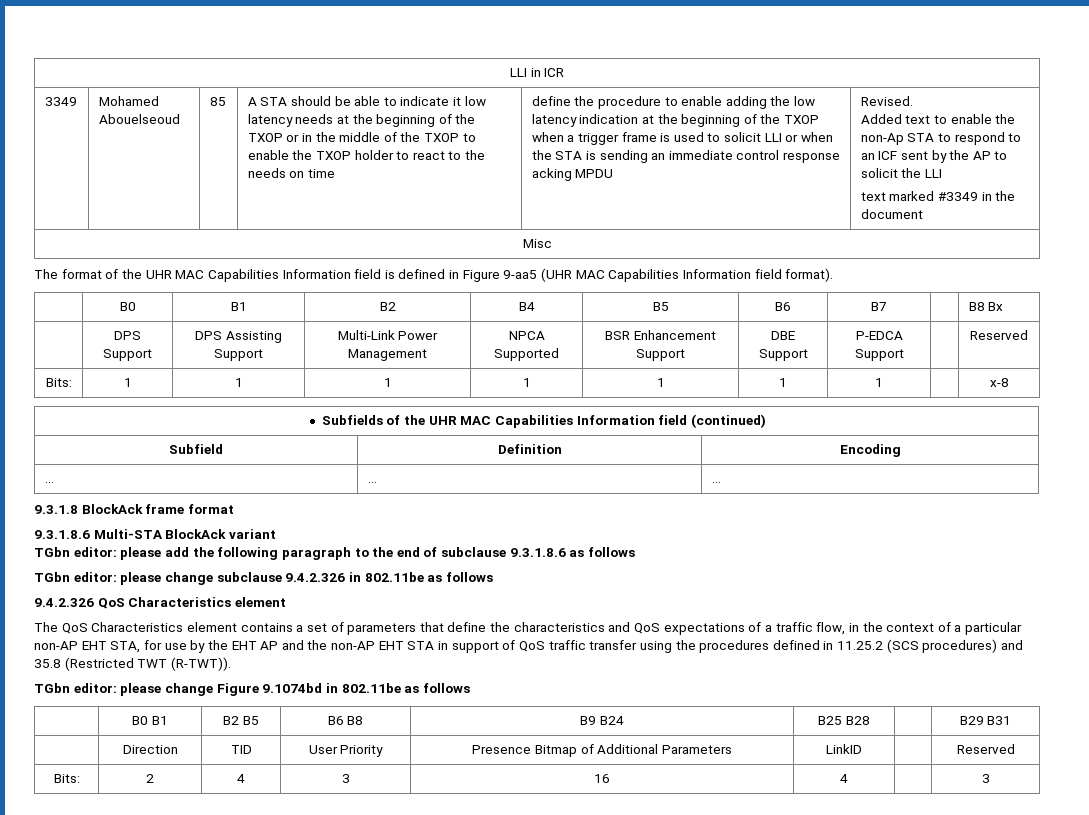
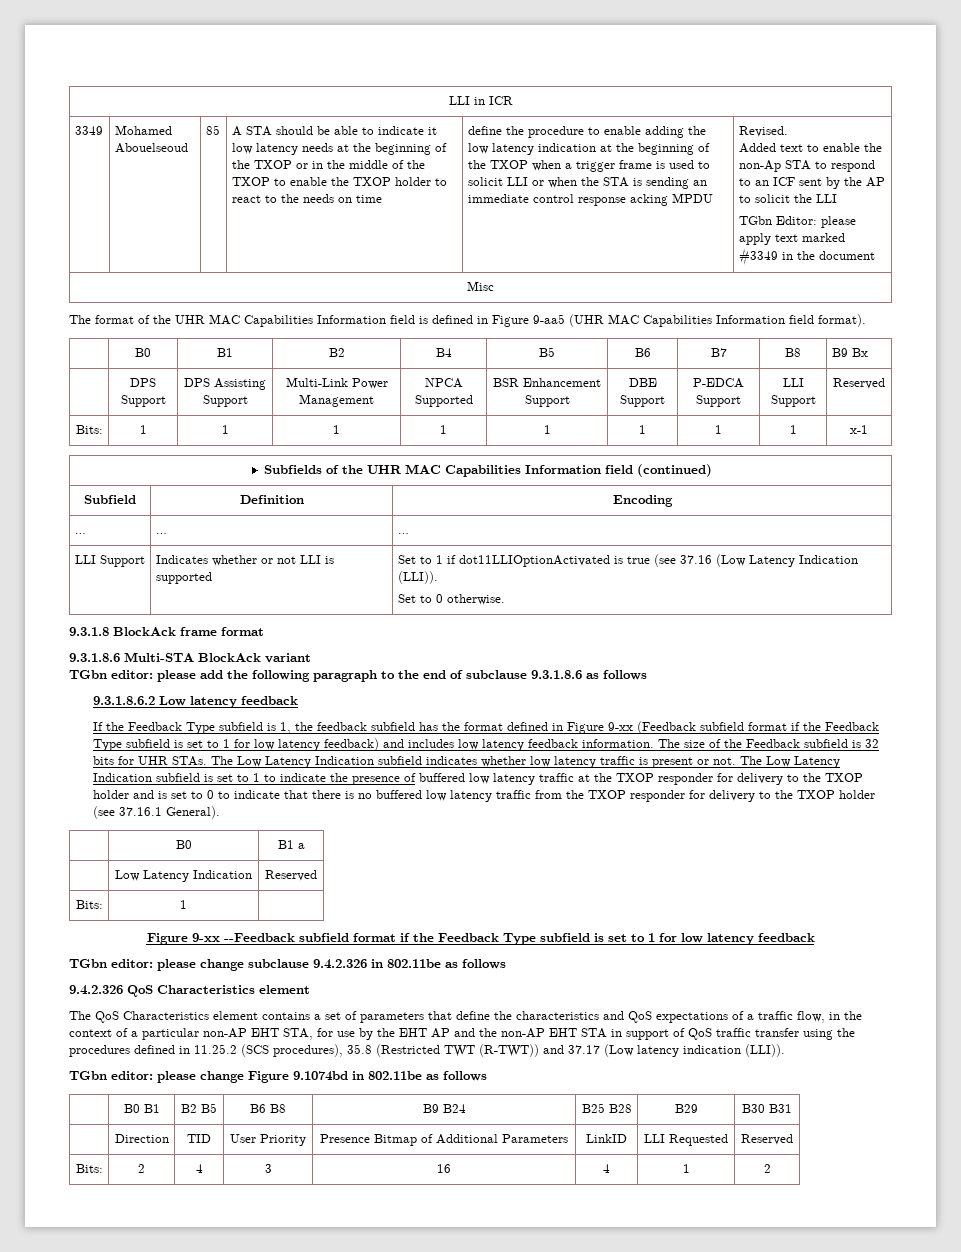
(942, 173) none -> [738,216,856,228] [738,233,771,245] TGbn Editor: please apply
[968,302,985,311] | B8 -> [785,348,801,357] [831,348,848,357] B8 | B9
(904, 355) none -> [782,378,804,387] [770,395,816,407] LLI Support
[989,378,1009,387] | x-8 -> [789,425,797,434] [850,425,868,434] 1 | x-1
(721, 482) none -> [74,555,145,567] [155,555,334,566] [155,572,212,584] [397,554,858,567] [397,571,438,584] [397,594,505,605] // LLI Support | Indicates whether or not LLI is supported | Set to 1 if dot11LLIOptionActivated is true (see 37.16 (Low Latency Indication (LLI)). // Set to 0 otherwise.
(636, 552) none -> [93,696,299,708] [93,721,880,734] [93,738,880,751] [93,756,841,768] [93,773,864,785] [93,790,876,802] [93,806,221,819] [175,840,192,849] [277,840,305,849] [115,870,252,882] [265,870,317,881] [75,900,103,909] [180,900,187,909] [146,933,815,945] // 9.3.1.8.6.2 Low latency feedback // If the Feedback Type subfield is 1, the feedback subfield has the format defined in Figure 9-xx (Feedback subfield format if the Feedback Type subfield is set to 1 for low latency feedback) and includes low latency feedback information. The size of the Feedback subfield is 32 bits for UHR STAs. The Low Latency Indication subfield indicates whether low latency traffic is present or not. The Low Latency Indication subfield is set to 1 to indicate the presence of buffered low latency traffic at the TXOP responder for delivery to the TXOP holder and is set to 0 to indicate that there is no buffered low latency traffic from the TXOP responder for delivery to the TXOP holder (see 37.16.1 General). // | B0 | B1 a // | Low Latency Indication | Reserved // Bits: | 1 | // Figure 9-xx --Feedback subfield format if the Feedback Type subfield is set to 1 for low latency feedback
[922,639,1024,653] procedures) and -> [273,1044,343,1057] procedures),
[170,657,231,671] (R-TWT)). -> [479,1044,785,1057] (R-TWT)) and 37.17 (Low latency indication (LLI)).
[959,716,984,725] | B29 -> [674,1104,698,1113] [742,1104,765,1113] B29 | B30
(862, 749) none -> [644,1134,728,1146] LLI Requested
[981,774,990,783] | 3 -> [682,1164,690,1173] [763,1164,771,1173] 1 | 2

